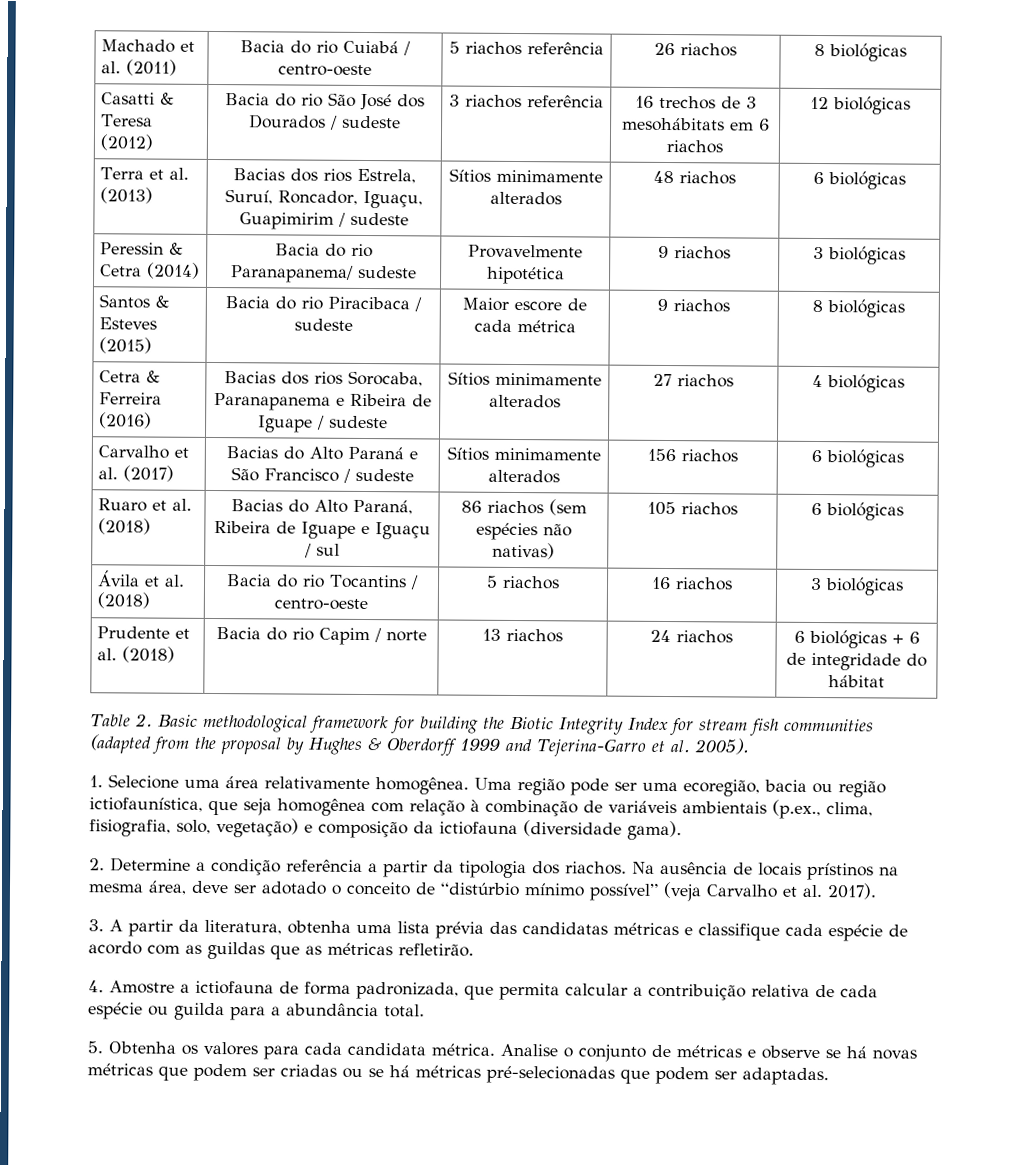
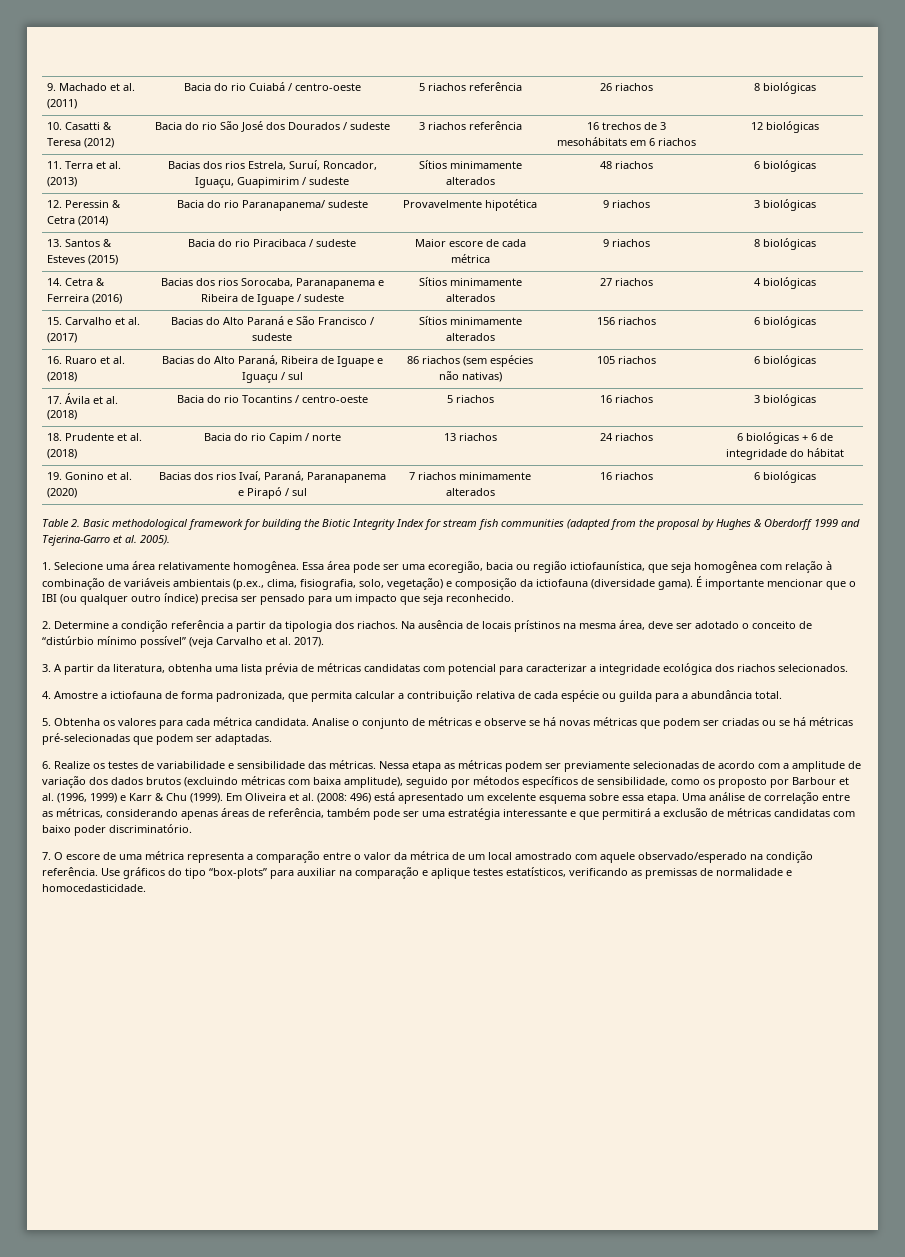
(101, 46) none -> [47,83,57,91] 9.
(907, 52) none -> [47,122,63,130] 10.
(911, 105) none -> [47,161,63,169] 11.
(906, 180) none -> [47,200,63,208] 12.
(906, 255) none -> [47,239,63,247] 13.
(905, 308) none -> [47,278,63,286] 14.
(905, 383) none -> [47,317,63,325] 15.
(904, 458) none -> [47,356,63,364] 16.
(904, 511) none -> [47,396,63,404] 17.
(904, 586) none -> [47,433,63,441] 18.
(885, 681) none -> [47,472,133,480] [47,488,78,498] [158,471,386,483] [237,487,307,499] [409,472,531,480] [445,488,495,496] [599,472,653,480] [753,471,816,483] // 19. Gonino et al. (2020) | Bacias dos rios Ivaí, Paraná, Paranapanema e Pirapó / sul | 7 riachos minimamente alterados | 16 riachos | 6 biológicas
[474,777,565,796] Uma região -> [302,561,350,570] Essa área
(682, 830) none -> [696,576,856,590] [42,593,514,605] É importante mencionar que o IBI (ou qualquer outro índice) precisa ser pensado para um impacto que seja reconhecido.
[489,921,908,942] [88,941,474,960] das candidatas métricas e classifique cada espécie de acordo com as guildas que as métricas refletirão. -> [301,663,848,675] de métricas candidatas com potencial para caracterizar a integridade ecológica dos riachos selecionados.
[347,1042,495,1056] candidata métrica. -> [213,717,309,726] métrica candidata.
(829, 1076) none -> [42,760,861,772] [42,776,849,788] [42,792,850,804] [42,808,855,820] [42,824,192,836] [42,851,813,863] [42,867,792,879] [42,884,146,892] // 6. Realize os testes de variabilidade e sensibilidade das métricas. Nessa etapa as métricas podem ser previamente selecionadas de acordo com a amplitude de variação dos dados brutos (excluindo métricas com baixa amplitude), seguido por métodos específicos de sensibilidade, como os proposto por Barbour et al. (1996, 1999) e Karr & Chu (1999). Em Oliveira et al. (2008: 496) está apresentado um excelente esquema sobre essa etapa. Uma análise de correlação entre as métricas, considerando apenas áreas de referência, também pode ser uma estratégia interessante e que permitirá a exclusão de métricas candidatas com baixo poder discriminatório. // 7. O escore de uma métrica representa a comparação entre o valor da métrica de um local amostrado com aquele observado/esperado na condição referência. Use gráficos do tipo “box-plots” para auxiliar na comparação e aplique testes estatísticos, verificando as premissas de normalidade e homocedasticidade.

